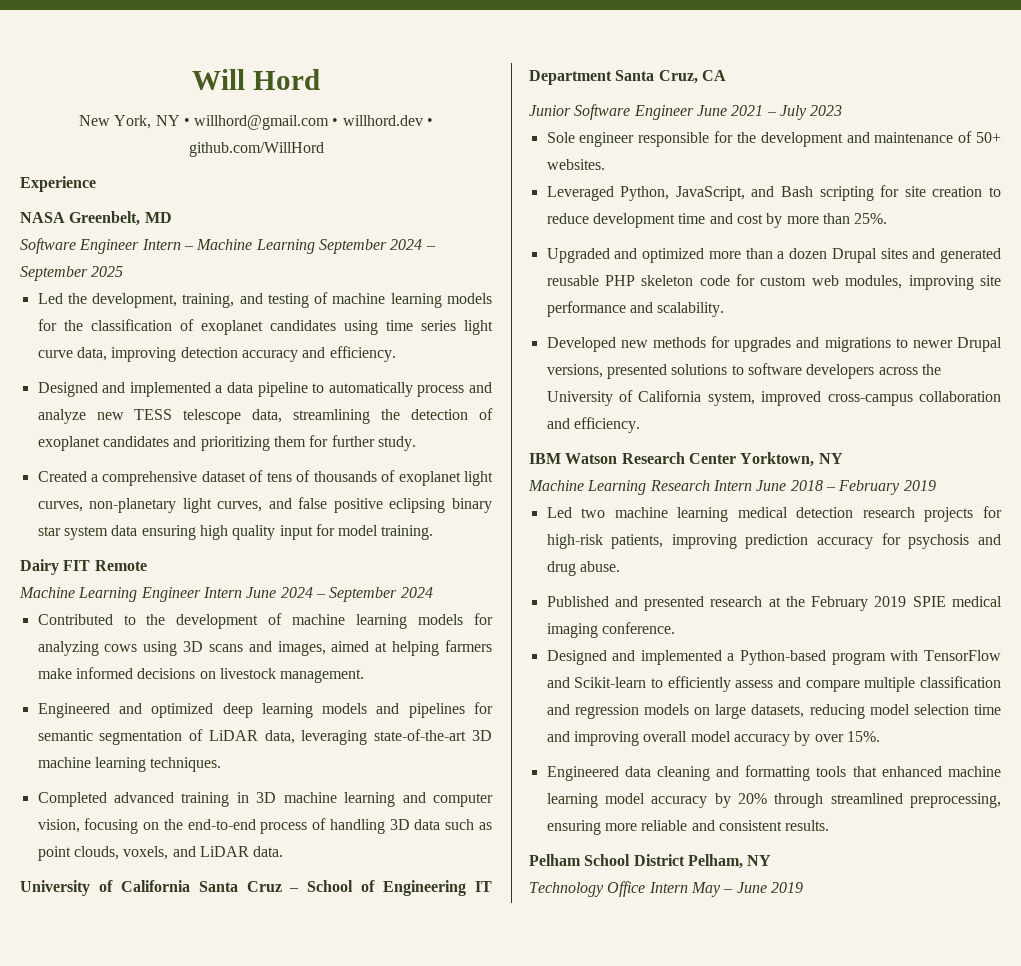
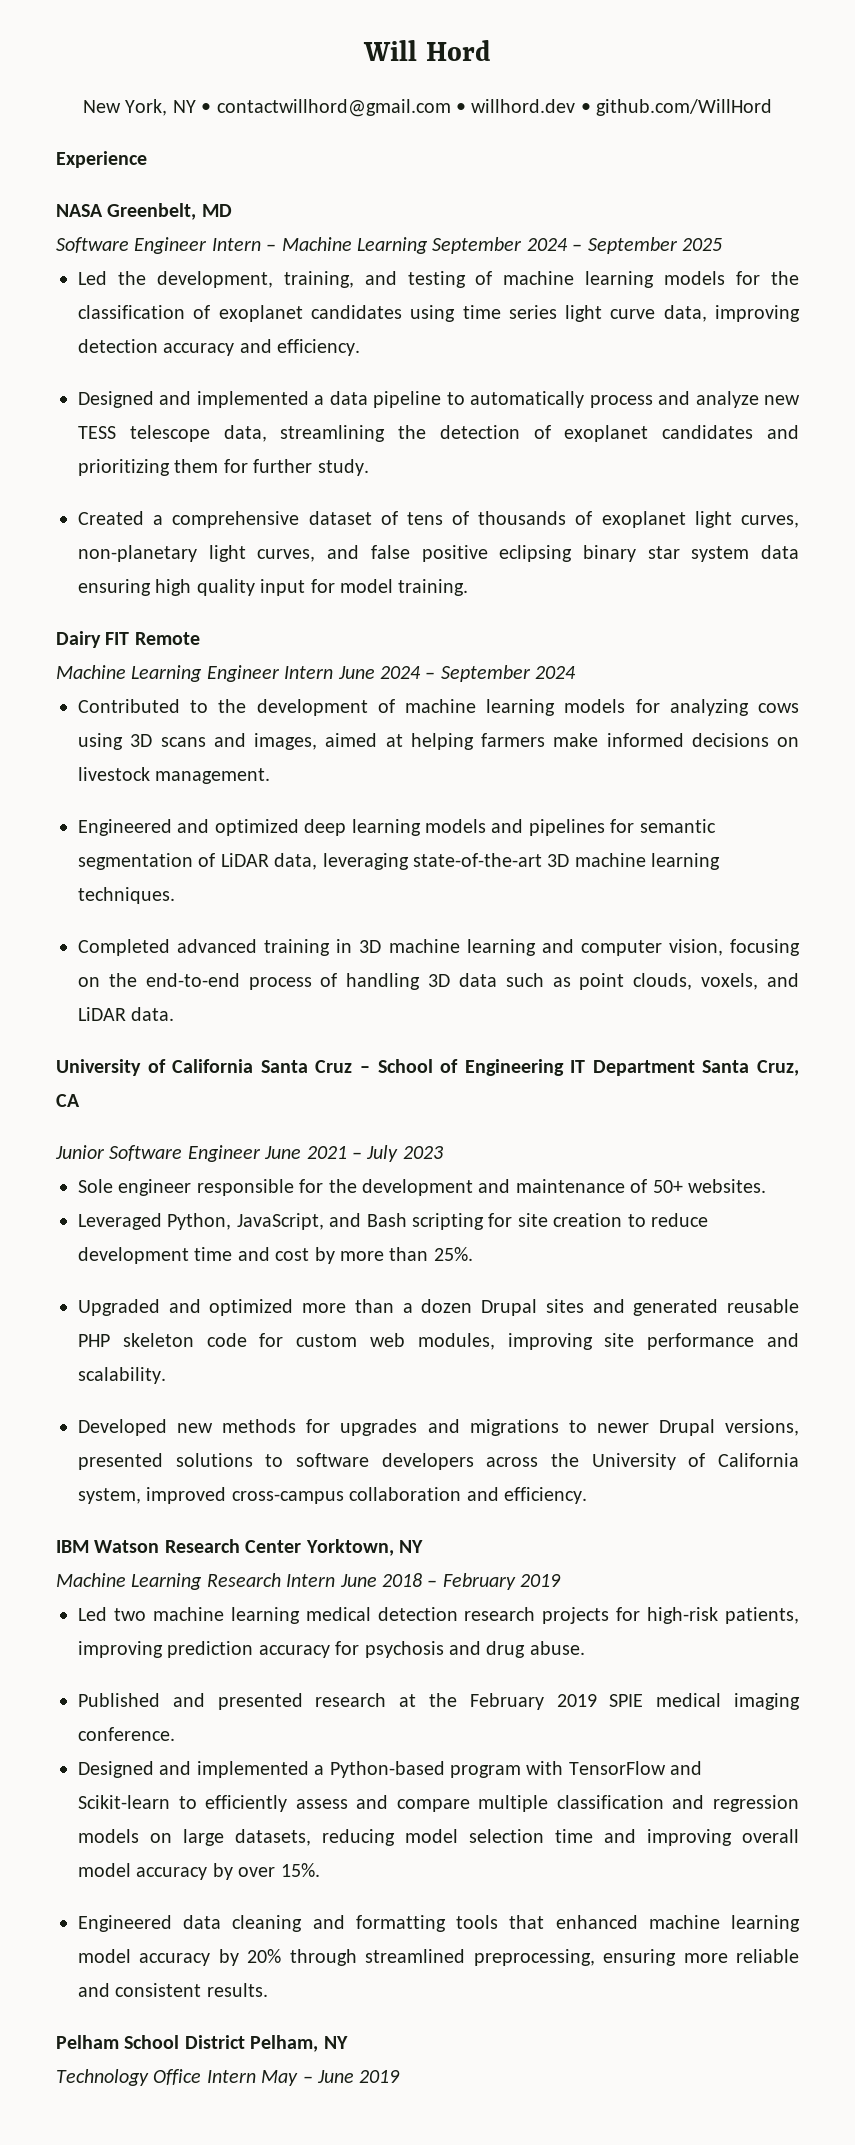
[194,115,330,130] willhord@gmail.com -> [216,99,451,117] contactwillhord@gmail.com

